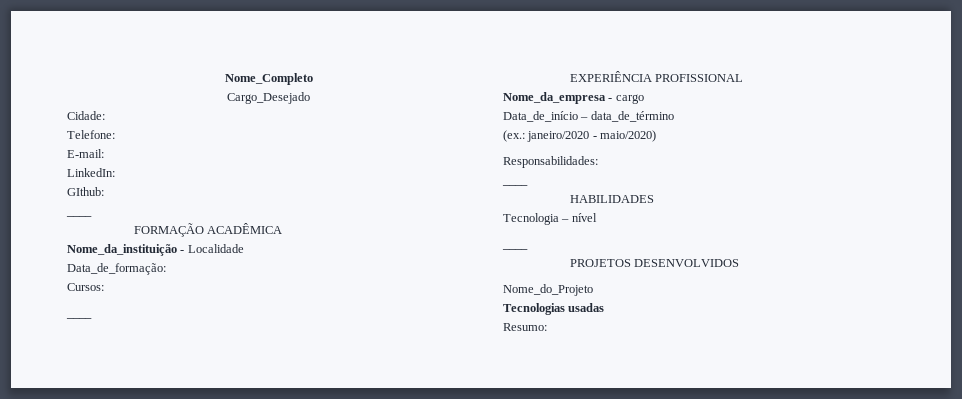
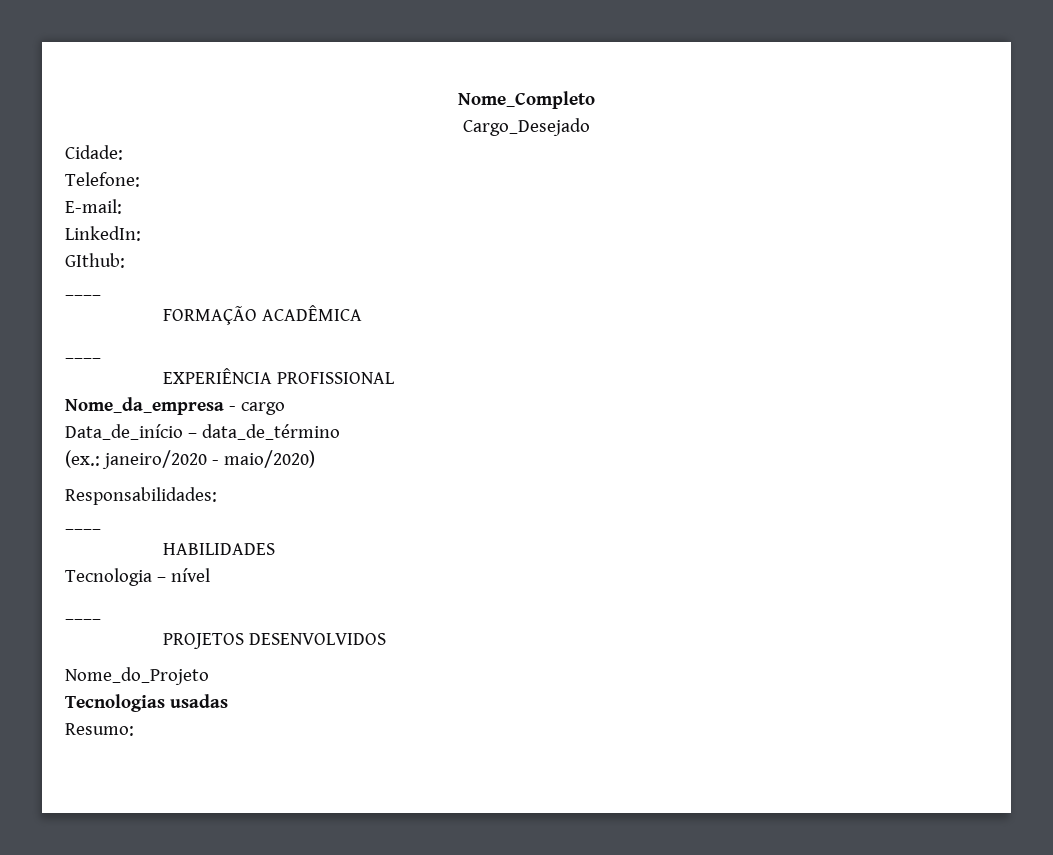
[67,244,244,256] [67,263,166,275] [67,283,104,291] // Nome_da_instituição - Localidade // Data_de_formação: // Cursos: -> (362, 313) none

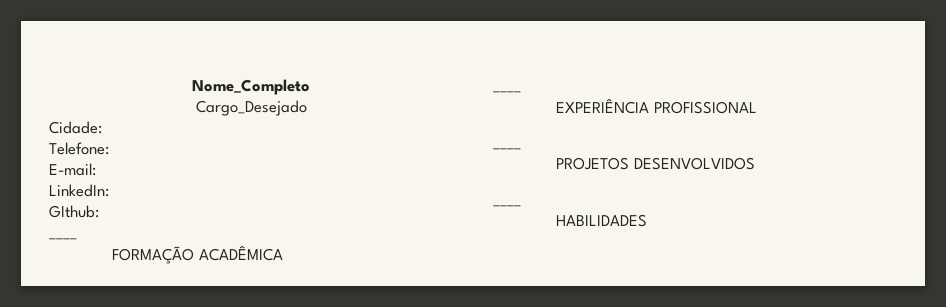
[65,397,285,415] [65,424,340,440] [65,450,315,469] [65,487,217,505] [65,528,101,530] [162,543,275,555] [65,568,210,586] // Nome_da_empresa - cargo // Data_de_início – data_de_término // (ex.: janeiro/2020 - maio/2020) // Responsabilidades: // ____ // HABILIDADES // Tecnologia – nível -> (757, 107) none
[65,667,209,685] [65,694,228,712] [65,723,134,736] Nome_do_Projeto // Tecnologias usadas // Resumo: -> [493,205,521,207] [556,214,648,227] ____ // HABILIDADES

